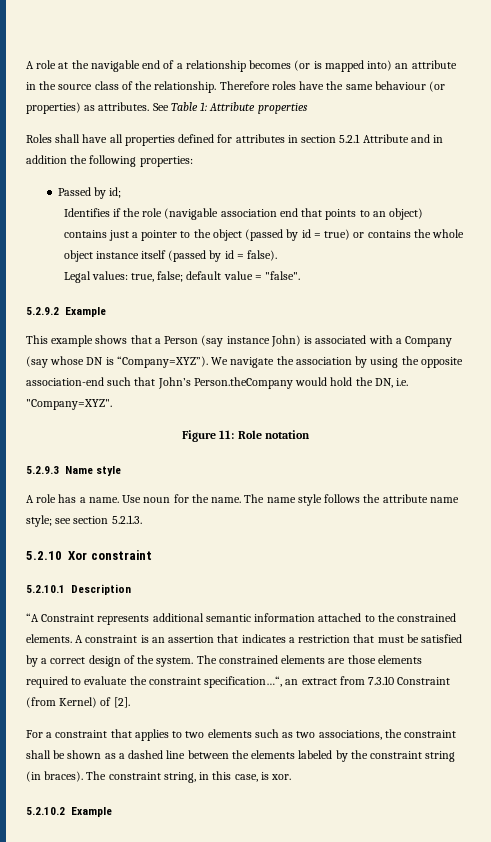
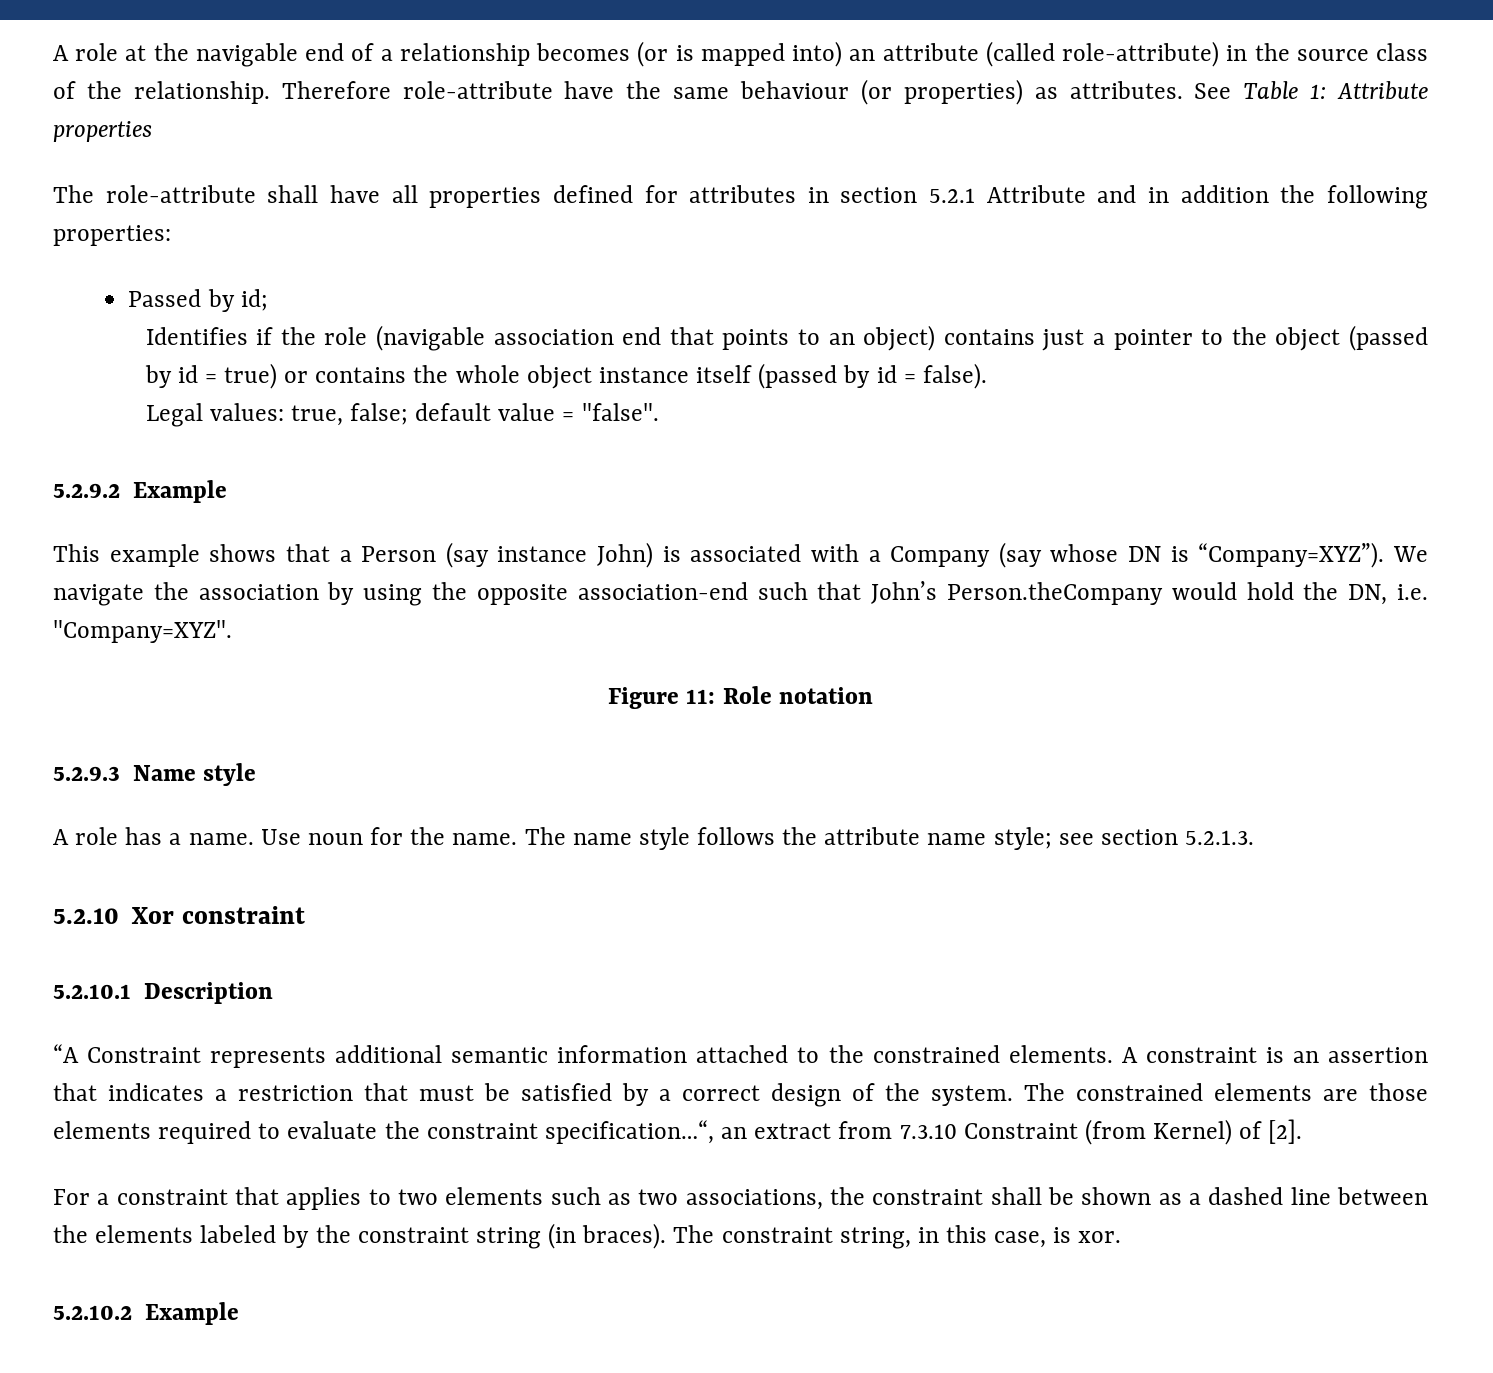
(457, 64) none -> [985,41,1220,67] (called role-attribute)
[271,81,296,90] roles -> [402,81,553,99] role-attribute
[26,134,52,143] Roles -> [53,185,256,203] The role-attribute

